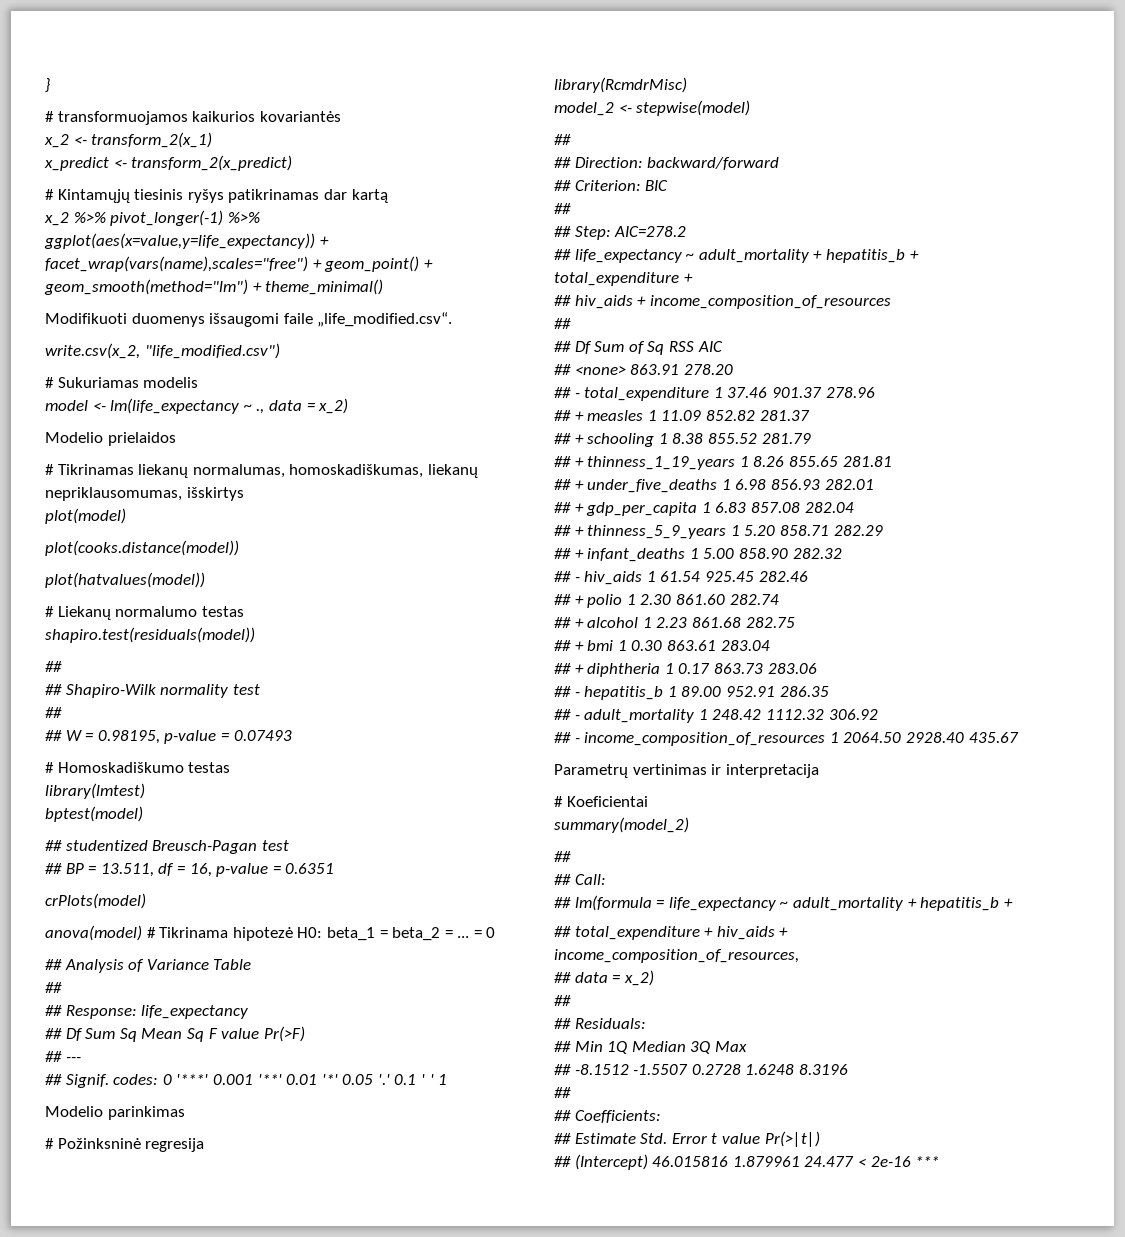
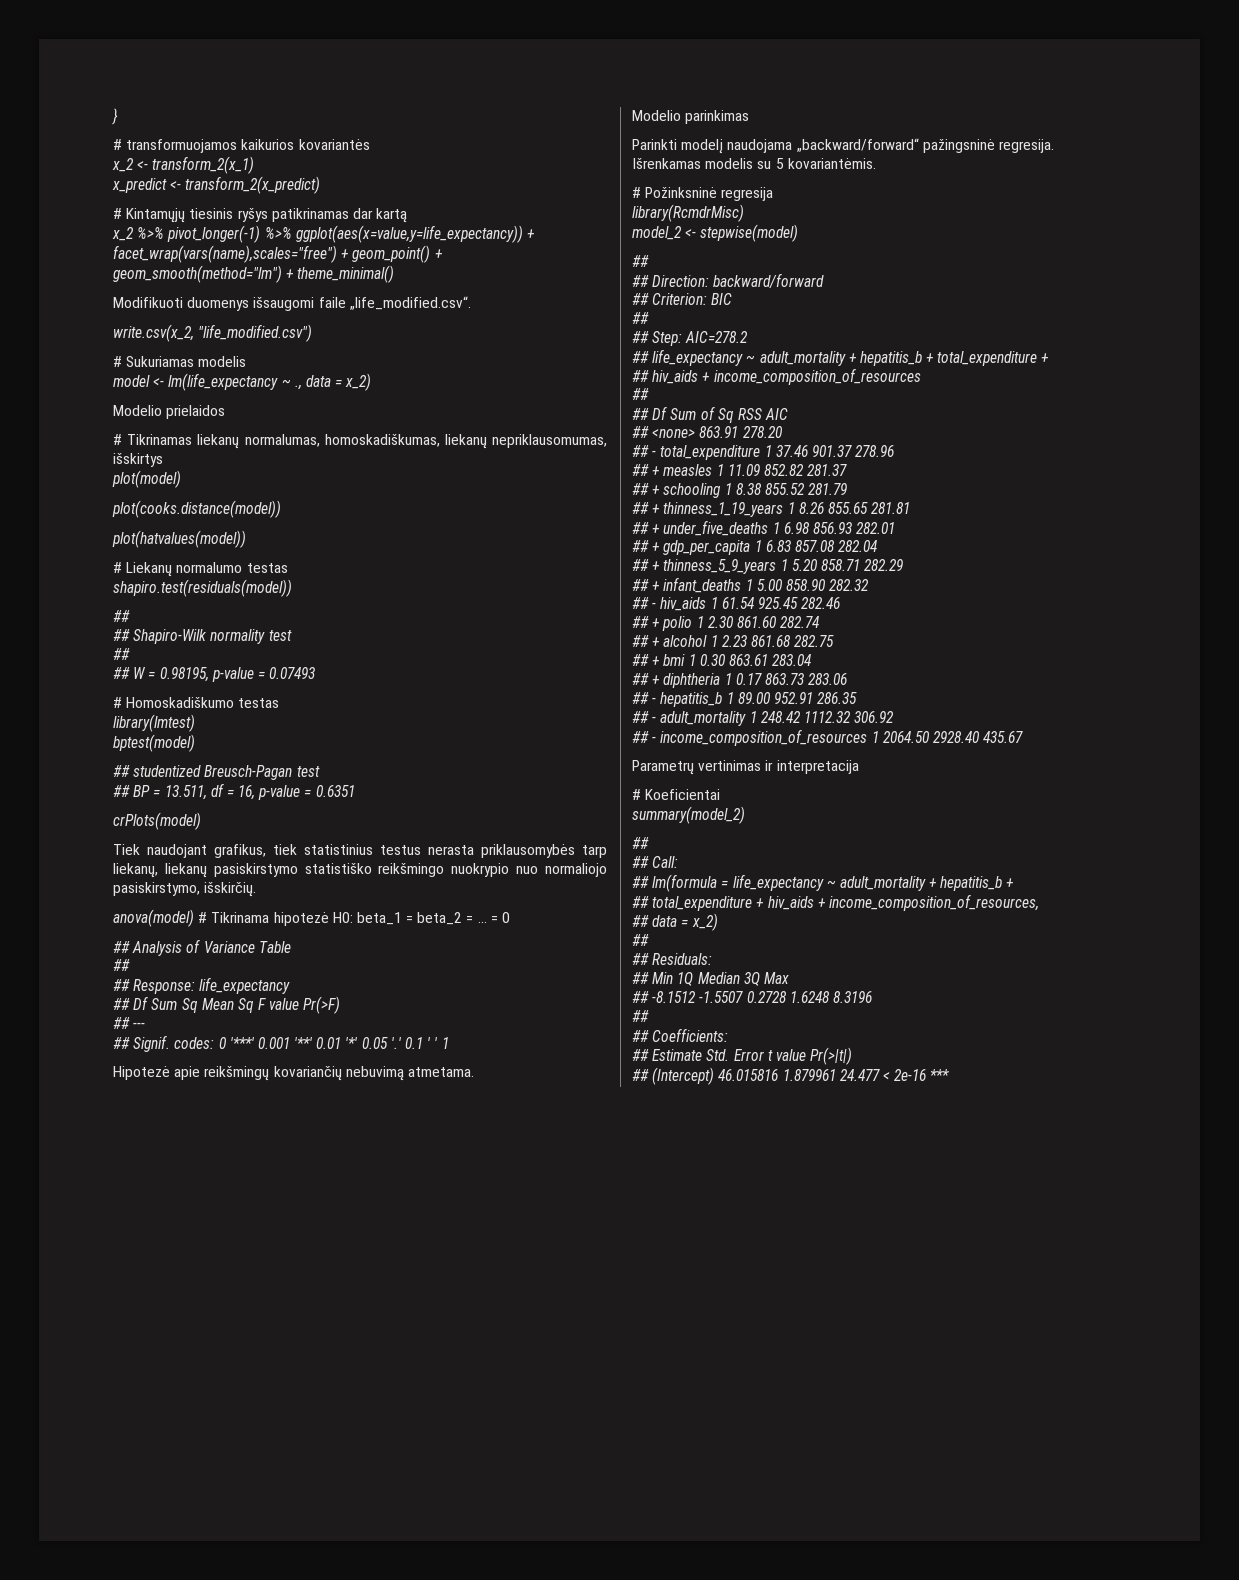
(146, 901) none -> [113,844,607,858] [113,863,607,878] [113,882,257,897] // Tiek naudojant grafikus, tiek statistinius testus nerasta priklausomybės tarp liekanų, liekanų pasiskirstymo statistiško reikšmingo nuokrypio nuo normaliojo pasiskirstymo, išskirčių.
[45,1106,185,1120] Modelio parinkimas -> [113,1066,474,1081] [632,110,750,124] [632,138,1054,154] [632,158,876,169] Hipotezė apie reikšmingų kovariančių nebuvimą atmetama. // Modelio parinkimas // Parinkti modelį naudojama „backward/forward“ pažingsninė regresija. Išrenkamas modelis su 5 kovariantėmis.

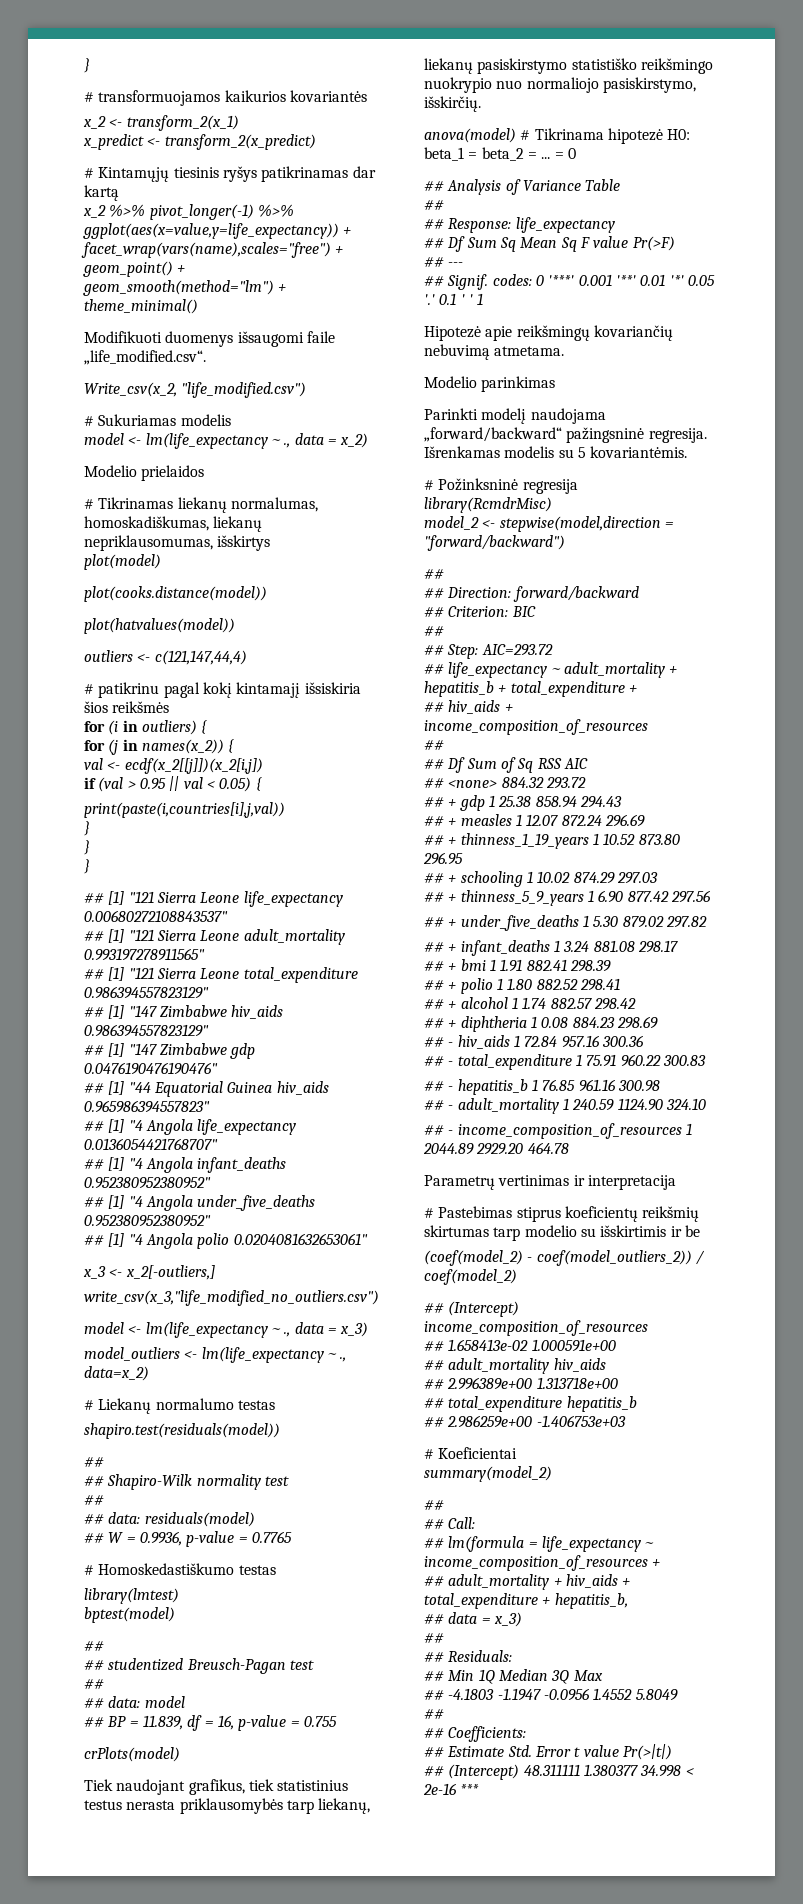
[113,324,194,342] write.csv(x_2, -> [84,382,177,397] Write_csv(x_2,
(246, 539) none -> [84,650,247,665] [84,682,361,698] [84,701,170,713] [84,720,208,735] [84,739,235,755] [84,758,263,774] [84,776,262,792] [84,802,285,818] [84,821,90,836] [84,840,90,855] [84,859,90,874] [84,891,343,907] [84,910,228,922] [84,929,345,945] [84,948,205,961] [84,967,358,983] [84,986,209,999] [84,1005,284,1019] [84,1024,209,1037] [84,1043,256,1059] [84,1062,218,1075] [84,1081,329,1097] [84,1100,210,1113] [84,1119,297,1135] [84,1138,218,1150] [84,1157,287,1173] [84,1177,211,1189] [84,1195,316,1211] [84,1215,211,1227] [84,1233,368,1249] [83,1265,215,1280] [84,1290,379,1306] [84,1322,369,1338] [84,1347,347,1363] [84,1366,149,1381] // outliers <- c(121,147,44,4) // # patikrinu pagal kokį kintamajį išsiskiria šios reikšmės // for (i in outliers) { // for (j in names(x_2)) { // val <- ecdf(x_2[[j]])(x_2[i,j]) // if (val > 0.95 || val < 0.05) { // print(paste(i,countries[i],j,val)) // } // } // } // ## [1] "121 Sierra Leone life_expectancy 0.00680272108843537" // ## [1] "121 Sierra Leone adult_mortality 0.993197278911565" // ## [1] "121 Sierra Leone total_expenditure 0.986394557823129" // ## [1] "147 Zimbabwe hiv_aids 0.986394557823129" // ## [1] "147 Zimbabwe gdp 0.0476190476190476" // ## [1] "44 Equatorial Guinea hiv_aids 0.965986394557823" // ## [1] "4 Angola life_expectancy 0.0136054421768707" // ## [1] "4 Angola infant_deaths 0.952380952380952" // ## [1] "4 Angola under_five_deaths 0.952380952380952" // ## [1] "4 Angola polio 0.0204081632653061" // x_3 <- x_2[-outliers,] // write_csv(x_3,"life_modified_no_outliers.csv") // model <- lm(life_expectancy ~ ., data = x_3) // model_outliers <- lm(life_expectancy ~ ., data=x_2)
(130, 654) none -> [84,1512,255,1527] // ## data: residuals(model)
[159,667,316,682] [113,697,235,708] 0.98195, p-value = 0.07493 // # Homoskadiškumo -> [139,1531,292,1547] [84,1563,235,1575] 0.9936, p-value = 0.7765 // # Homoskedastiškumo
(130, 771) none -> [84,1660,104,1670] // ##
(130, 791) none -> [84,1696,185,1708] [84,1717,104,1727] // ## data: model // ##
[164,785,207,800] 13.511, -> [142,1715,183,1730] 11.839,
[315,785,355,797] 0.6351 -> [303,1716,337,1727] 0.755
[796,138,919,152] „backward/forward“ -> [424,427,562,442] „forward/backward“
[700,224,799,242] stepwise(model) -> [499,516,674,532] [424,535,565,551] stepwise(model,direction = "forward/backward")
[713,273,825,288] backward/forward -> [512,586,639,602] forward/backward
[685,331,749,343] AIC=278.2 -> [481,644,553,656] AIC=293.72
[699,426,782,438] [632,445,895,460] [632,464,848,476] [632,483,848,498] [632,502,911,517] [632,520,896,536] [632,540,878,555] [632,559,904,574] [632,577,870,593] [632,597,841,611] [632,616,820,631] [632,635,835,647] [632,654,812,666] [632,673,848,688] 863.91 278.20 // ## - total_expenditure 1 37.46 901.37 278.96 // ## + measles 1 11.09 852.82 281.37 // ## + schooling 1 8.38 855.52 281.79 // ## + thinness_1_19_years 1 8.26 855.65 281.81 // ## + under_five_deaths 1 6.98 856.93 282.01 // ## + gdp_per_capita 1 6.83 857.08 282.04 // ## + thinness_5_9_years 1 5.20 858.71 282.29 // ## + infant_deaths 1 5.00 858.90 282.32 // ## - hiv_aids 1 61.54 925.45 282.46 // ## + polio 1 2.30 861.60 282.74 // ## + alcohol 1 2.23 861.68 282.75 // ## + bmi 1 0.30 863.61 283.04 // ## + diphtheria 1 0.17 863.73 283.06 -> [501,777,586,789] [424,795,622,811] [424,814,645,827] [424,833,680,849] [423,852,463,865] [424,871,658,887] [424,890,711,906] [424,915,707,931] [424,940,678,956] [424,959,611,972] [424,978,620,994] [424,997,636,1010] [424,1016,658,1032] [424,1035,644,1049] [424,1054,706,1070] 884.32 293.72 // ## + gdp 1 25.38 858.94 294.43 // ## + measles 1 12.07 872.24 296.69 // ## + thinness_1_19_years 1 10.52 873.80 296.95 // ## + schooling 1 10.02 874.29 297.03 // ## + thinness_5_9_years 1 6.90 877.42 297.56 // ## + under_five_deaths 1 5.30 879.02 297.82 // ## + infant_deaths 1 3.24 881.08 298.17 // ## + bmi 1 1.91 882.41 298.39 // ## + polio 1 1.80 882.52 298.41 // ## + alcohol 1 1.74 882.57 298.42 // ## + diphtheria 1 0.08 884.23 298.69 // ## - hiv_aids 1 72.84 957.16 300.36 // ## - total_expenditure 1 75.91 960.22 300.83
[737,692,858,704] 89.00 952.91 286.35 -> [542,1079,660,1092] 76.85 961.16 300.98
[760,711,895,723] 248.42 1112.32 306.92 -> [572,1098,706,1111] 240.59 1124.90 324.10
[882,731,1024,743] 2064.50 2928.40 435.67 -> [423,1142,569,1155] 2044.89 2929.20 464.78
(859, 767) none -> [424,1206,700,1222] [424,1225,700,1241] [424,1250,705,1266] [424,1269,517,1285] [424,1301,520,1317] [424,1320,648,1336] [424,1339,616,1352] [424,1358,606,1374] [424,1377,618,1390] [424,1396,637,1412] [424,1415,626,1428] // # Pastebimas stiprus koeficientų reikšmių skirtumas tarp modelio su išskirtimis ir be // (coef(model_2) - coef(model_outliers_2)) / coef(model_2) // ## (Intercept) income_composition_of_resources // ## 1.658413e-02 1.000591e+00 // ## adult_mortality hiv_aids // ## 2.996389e+00 1.313718e+00 // ## total_expenditure hepatitis_b // ## 2.986259e+00 -1.406753e+03
[839,876,1015,891] [632,896,753,911] adult_mortality + hepatitis_b + // ## total_expenditure -> [424,1555,661,1571] [424,1574,550,1590] income_composition_of_resources + // ## adult_mortality
[828,894,1039,911] income_composition_of_resources, -> [424,1593,628,1609] total_expenditure + hepatitis_b,
[691,913,718,931] x_2) -> [493,1612,522,1627] x_3)
[652,991,872,1003] -8.1512 -1.5507 0.2728 1.6248 8.3196 -> [448,1688,678,1701] -4.1803 -1.1947 -0.0956 1.4552 5.8049
[718,1069,880,1081] 46.015816 1.879961 24.477 -> [523,1764,682,1777] 48.311111 1.380377 34.998

